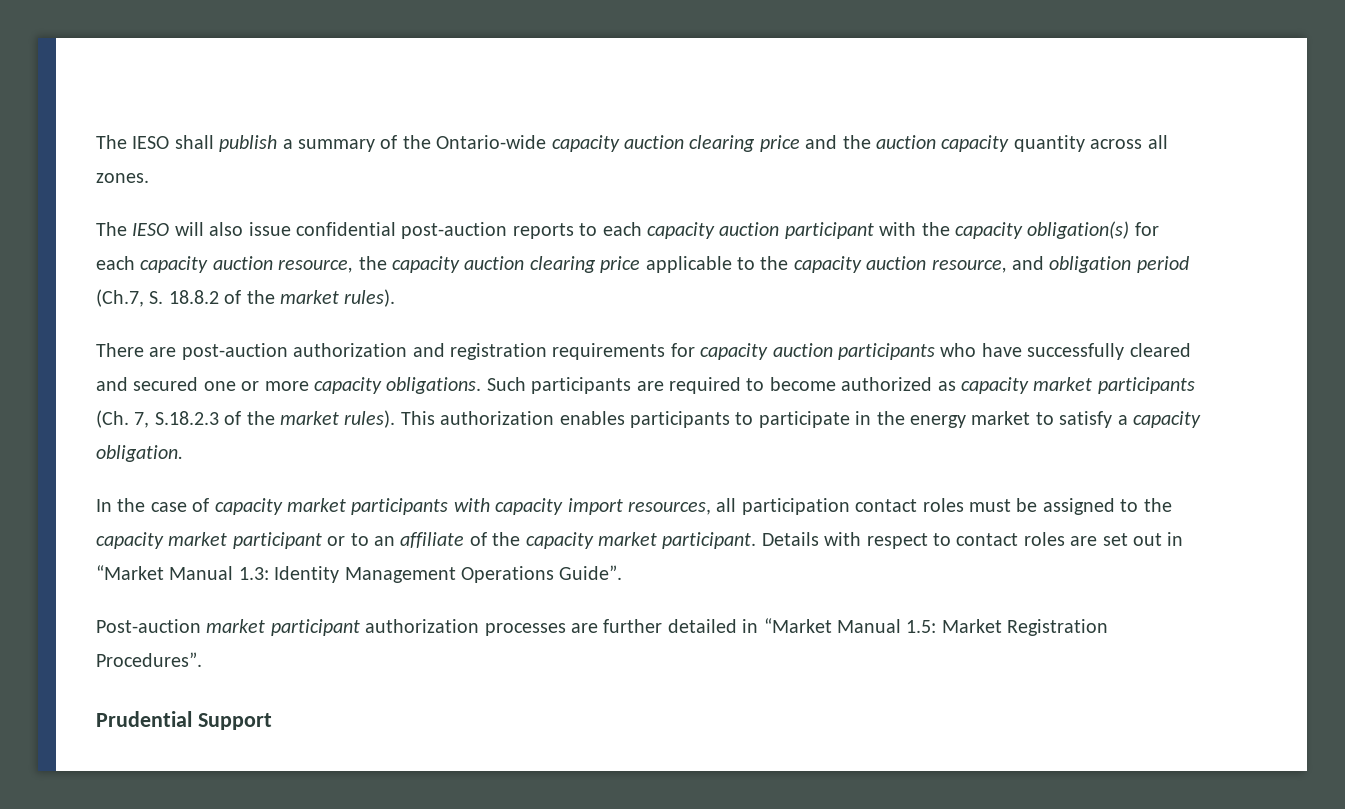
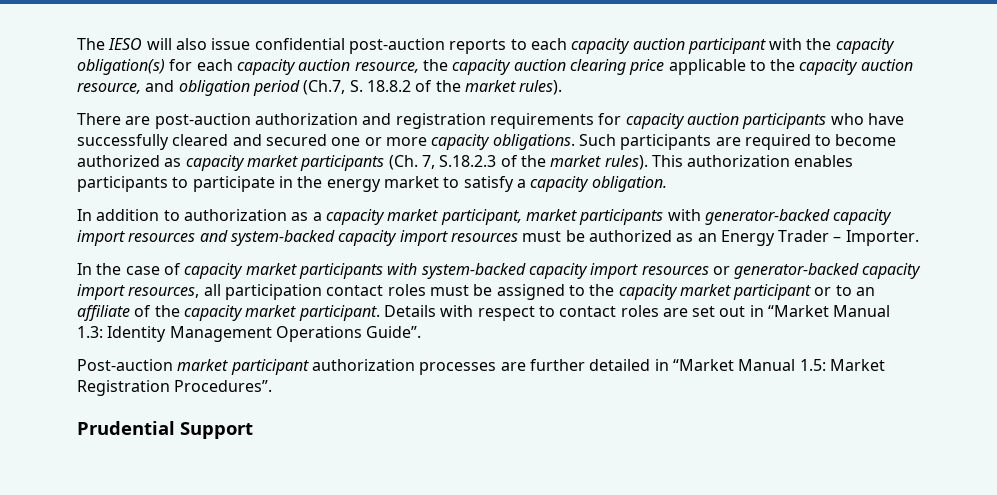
[96,135,1168,152] [96,173,149,183] [96,222,170,236] The IESO shall publish a summary of the Ontario-wide capacity auction clearing price and the auction capacity quantity across all zones. // The IESO -> [77,38,143,50] The IESO
(183, 453) none -> [77,209,893,225] [77,230,919,246] // In addition to authorization as a capacity market participant, market participants with generator-backed capacity import resources and system-backed capacity import resources must be authorized as an Energy Trader – Importer.
(490, 505) none -> [421,263,860,279] system-backed capacity import resources or generator-backed

